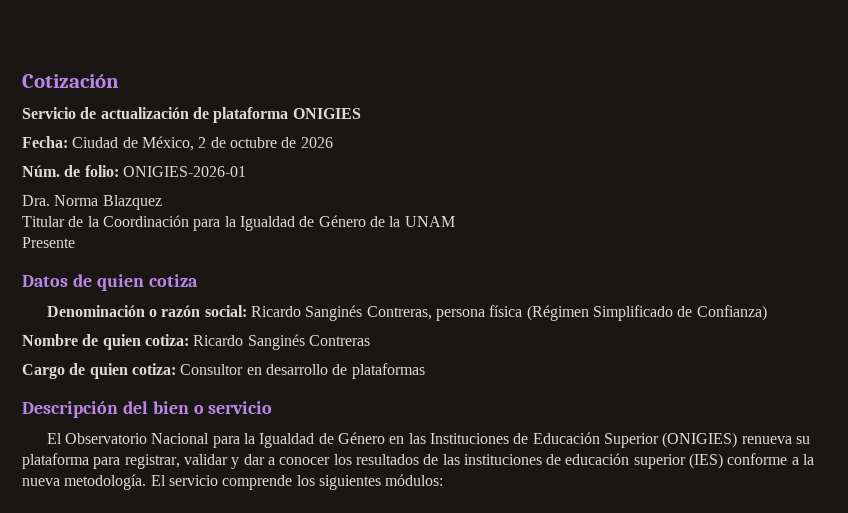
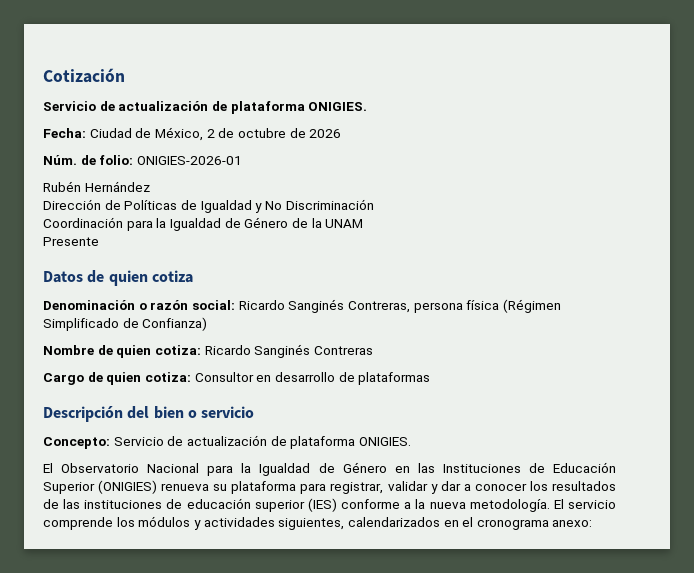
[292,108,361,119] ONIGIES -> [308,102,368,111] ONIGIES.
[22,195,162,210] [22,216,99,227] Dra. Norma Blazquez // Titular de la -> [43,181,150,192] [43,199,374,213] Rubén Hernández // Dirección de Políticas de Igualdad y No Discriminación //
(273, 407) none -> [43,435,411,449] // Concepto: Servicio de actualización de plataforma ONIGIES.
[318,474,444,490] siguientes módulos: -> [138,516,593,530] módulos y actividades siguientes, calendarizados en el cronograma anexo:

